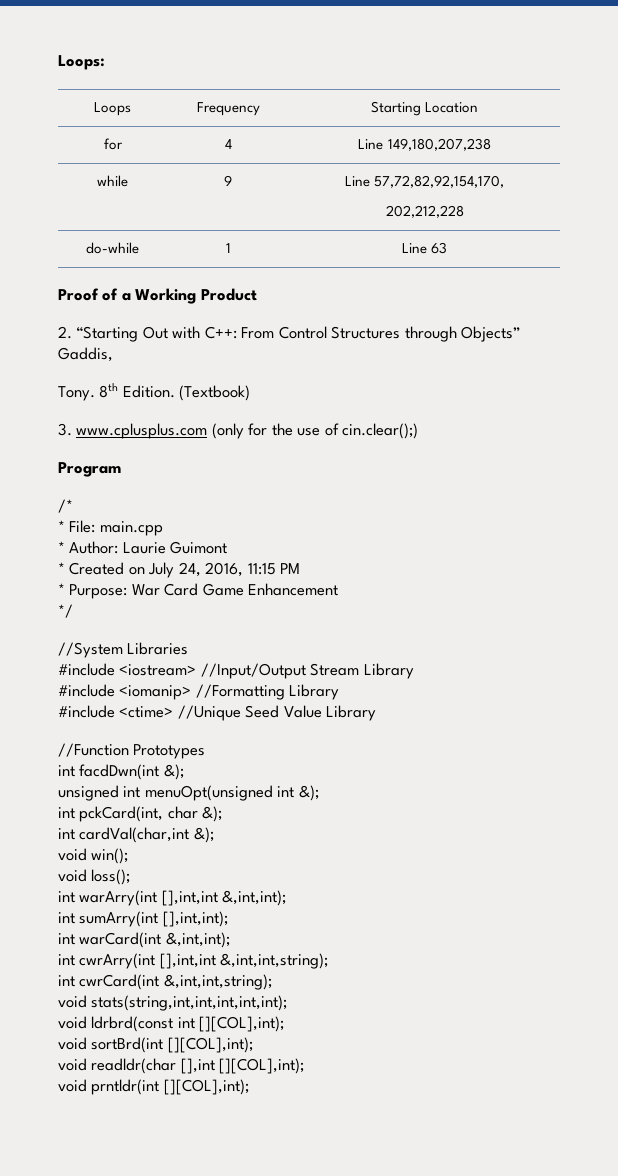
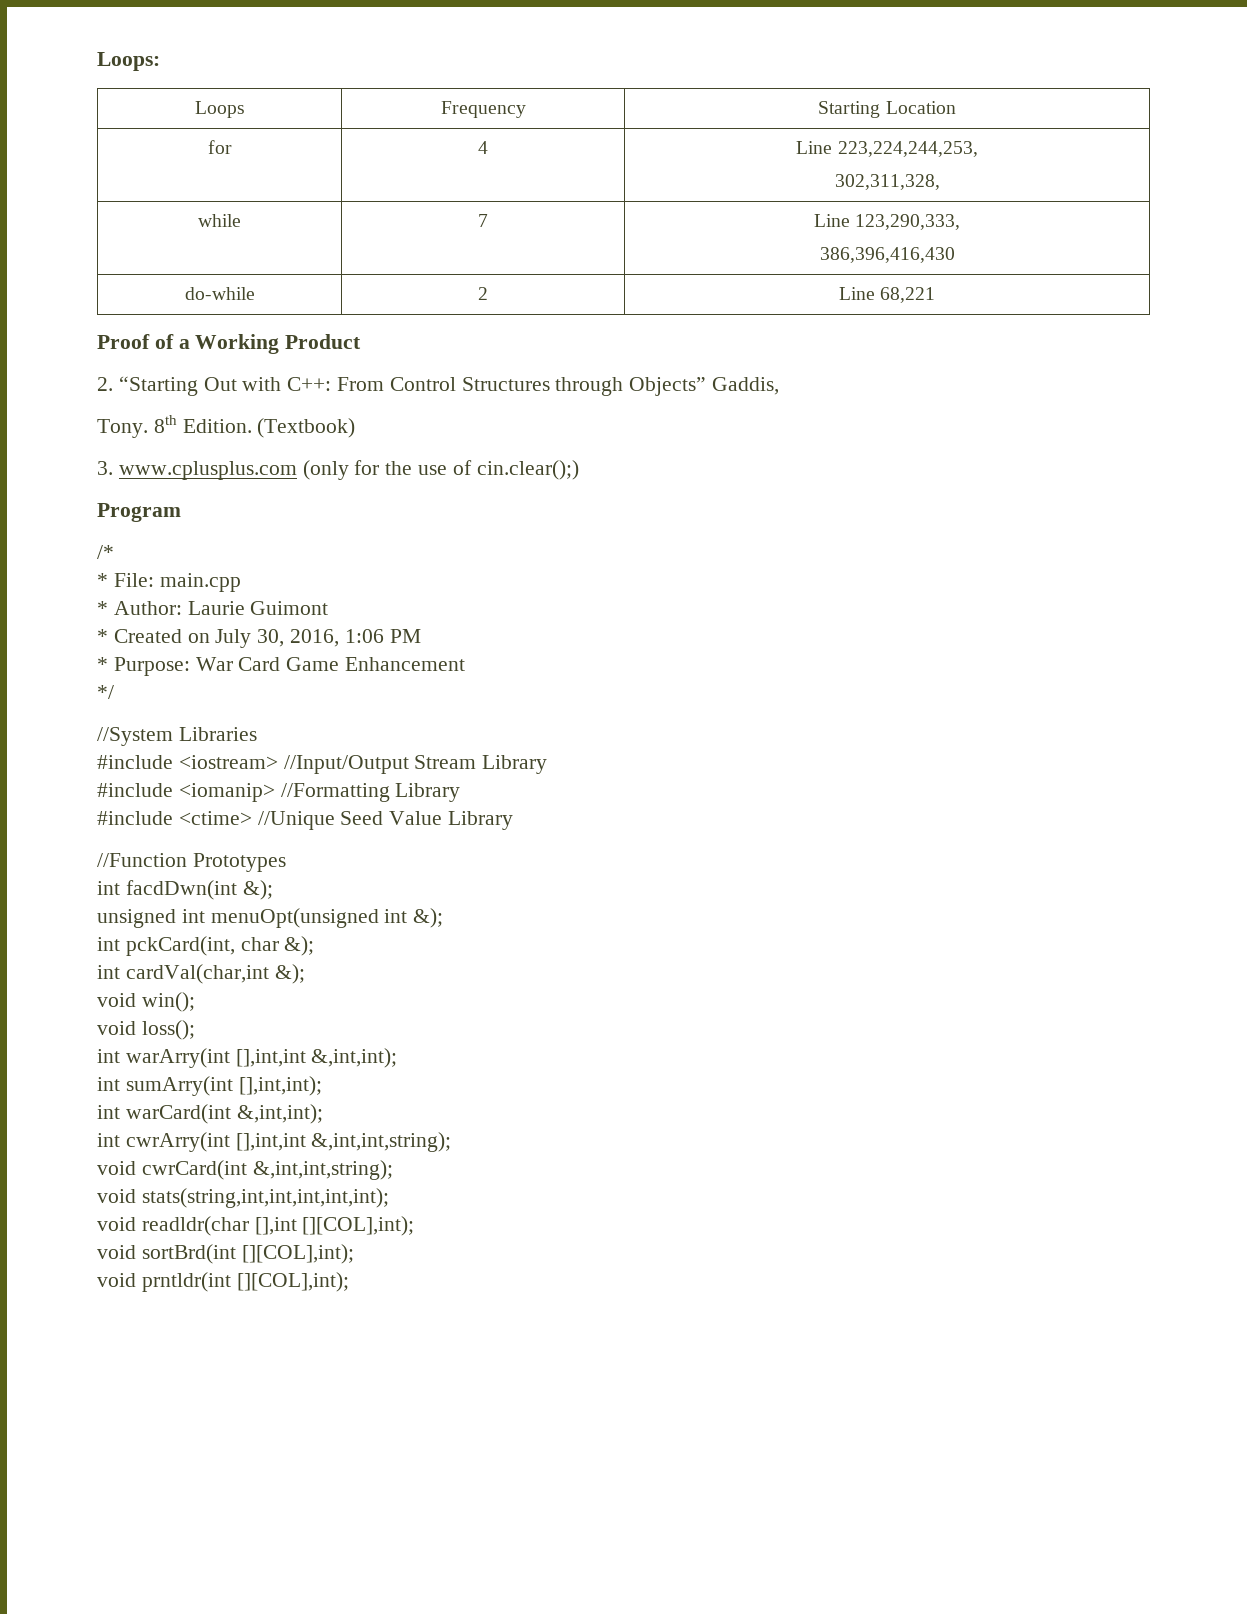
[387,138,491,151] 149,180,207,238 -> [837,141,978,157] [834,174,940,190] 223,224,244,253, // 302,311,328,
[223,175,232,186] [344,175,505,188] [385,205,464,218] 9 | Line 57,72,82,92,154,170, // 202,212,228 -> [478,214,488,227] [813,214,961,230] [819,247,955,263] 7 | Line 123,290,333, // 386,396,416,430
[225,243,231,253] [401,242,448,254] 1 | Line 63 -> [478,287,488,300] [838,287,936,303] 2 | Line 68,221
[178,562,276,577] 24, 2016, 11:15 -> [257,629,384,647] 30, 2016, 1:06
[58,975,75,987] int -> [97,1161,136,1175] void
[91,1016,195,1032] ldrbrd(const int -> [141,1216,297,1236] readldr(char [],int
[58,1058,305,1074] // void readldr(char [],int [][COL],int); -> (354, 1254) none

